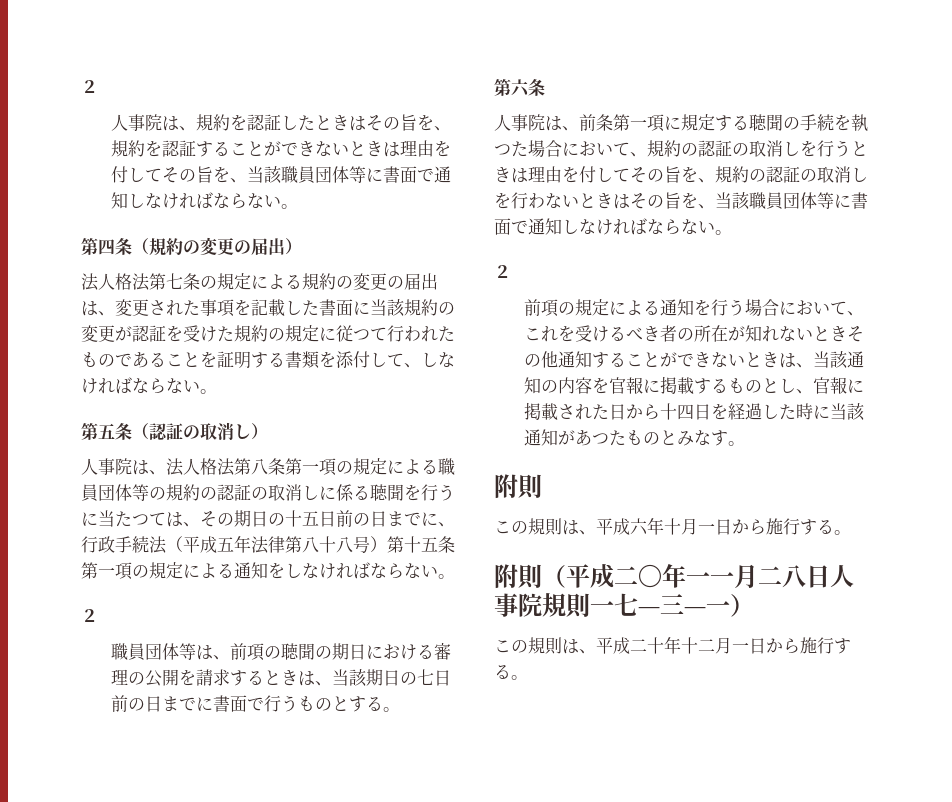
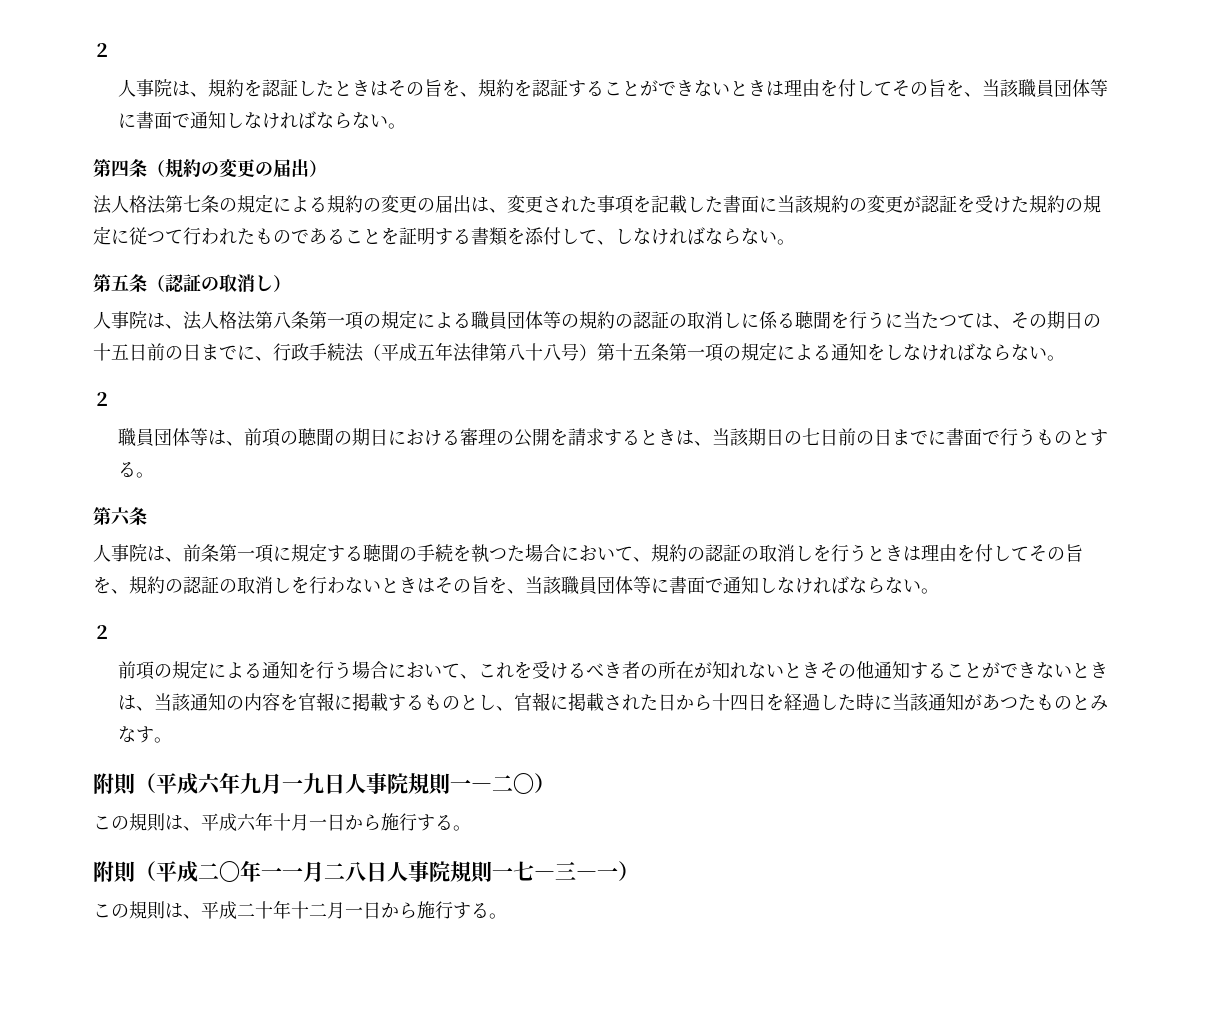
(542, 486) none -> [135,772,555,795] （平成六年九月一九日人事院規則一―二〇）

